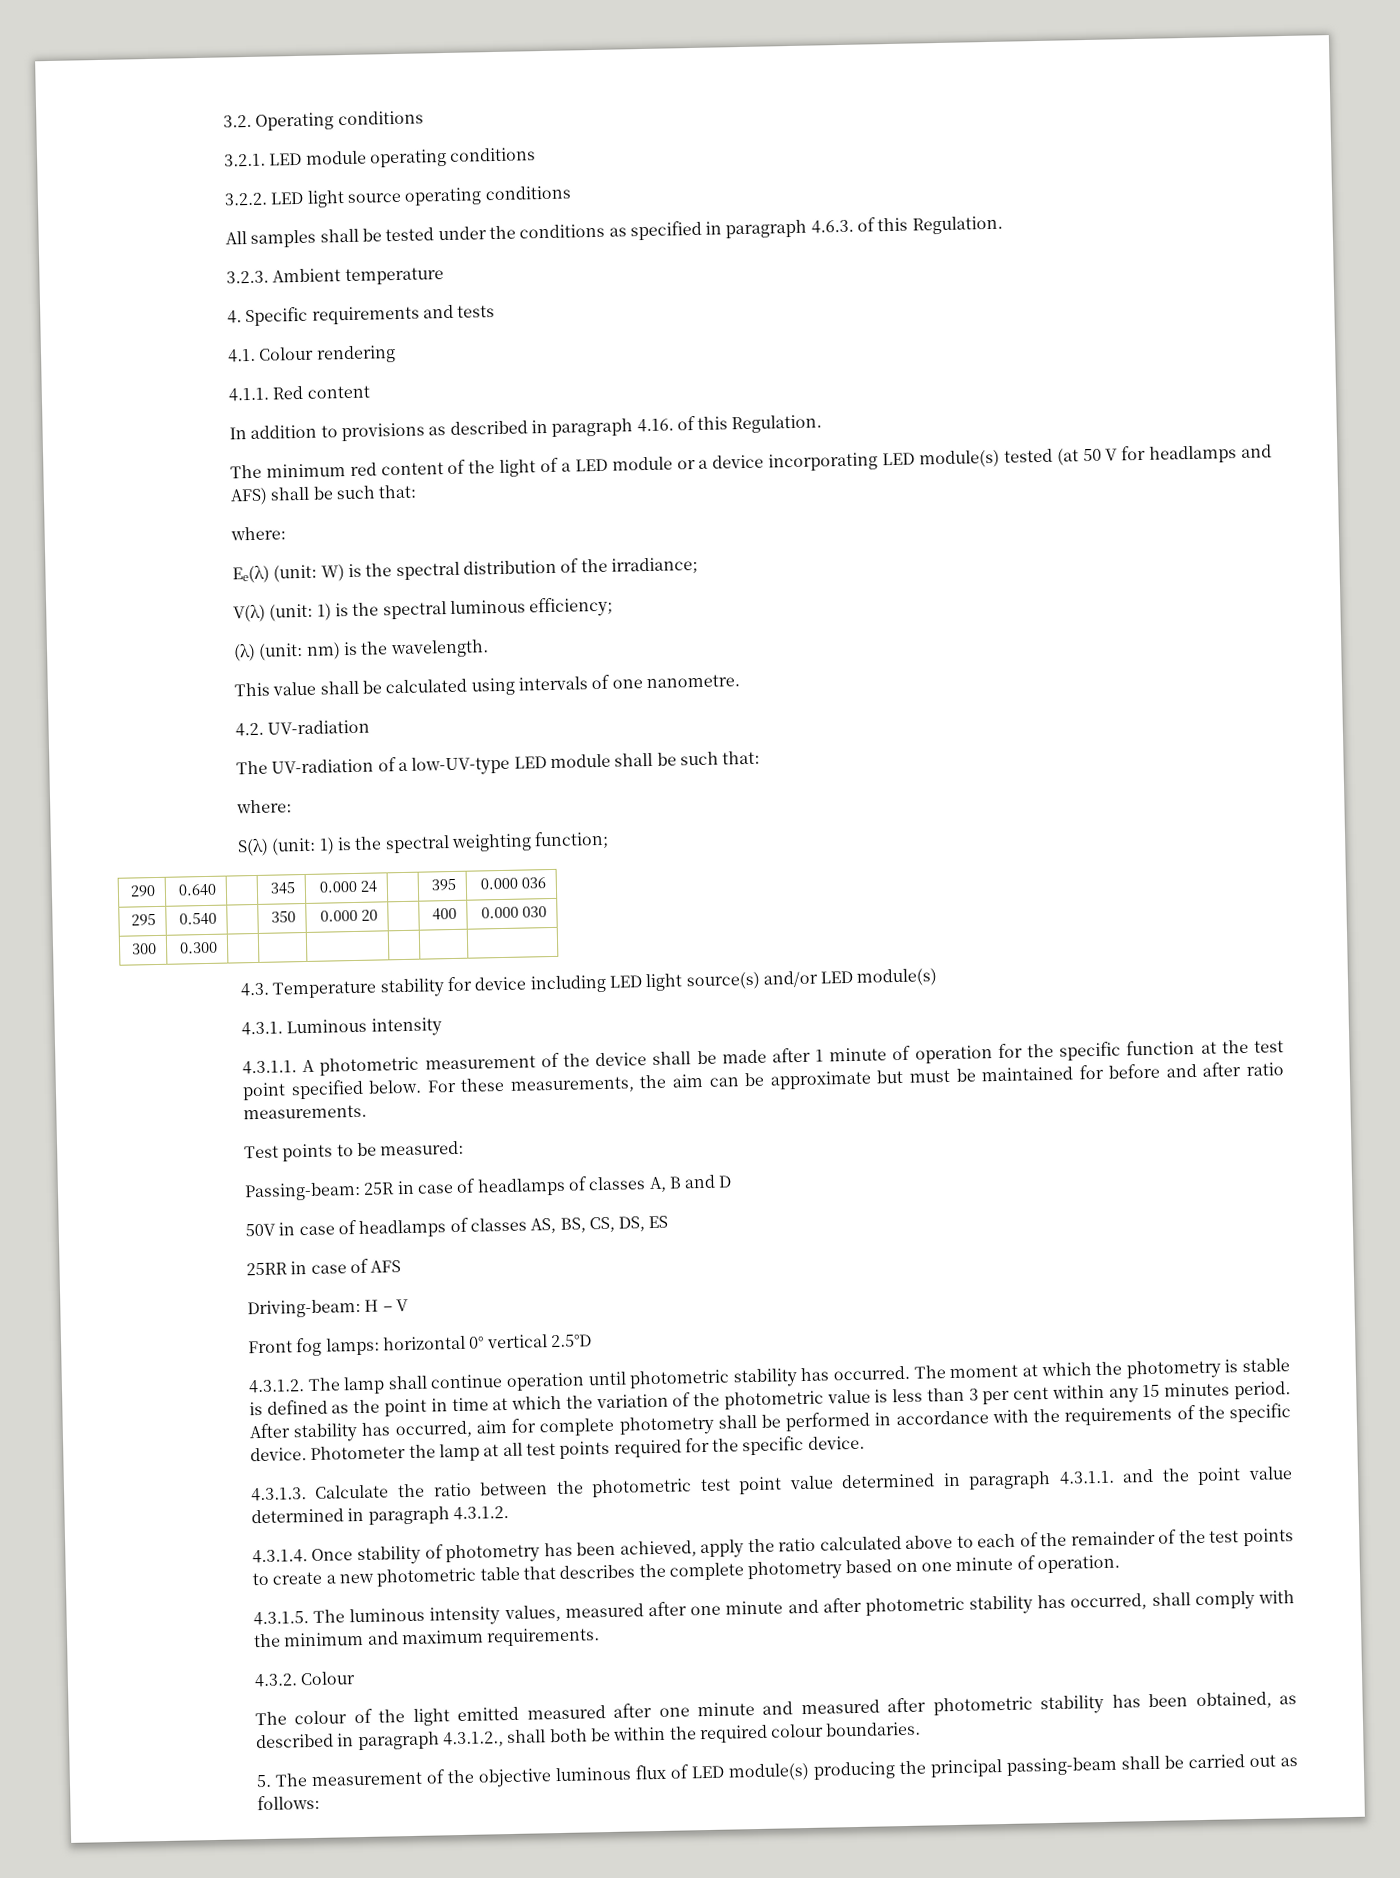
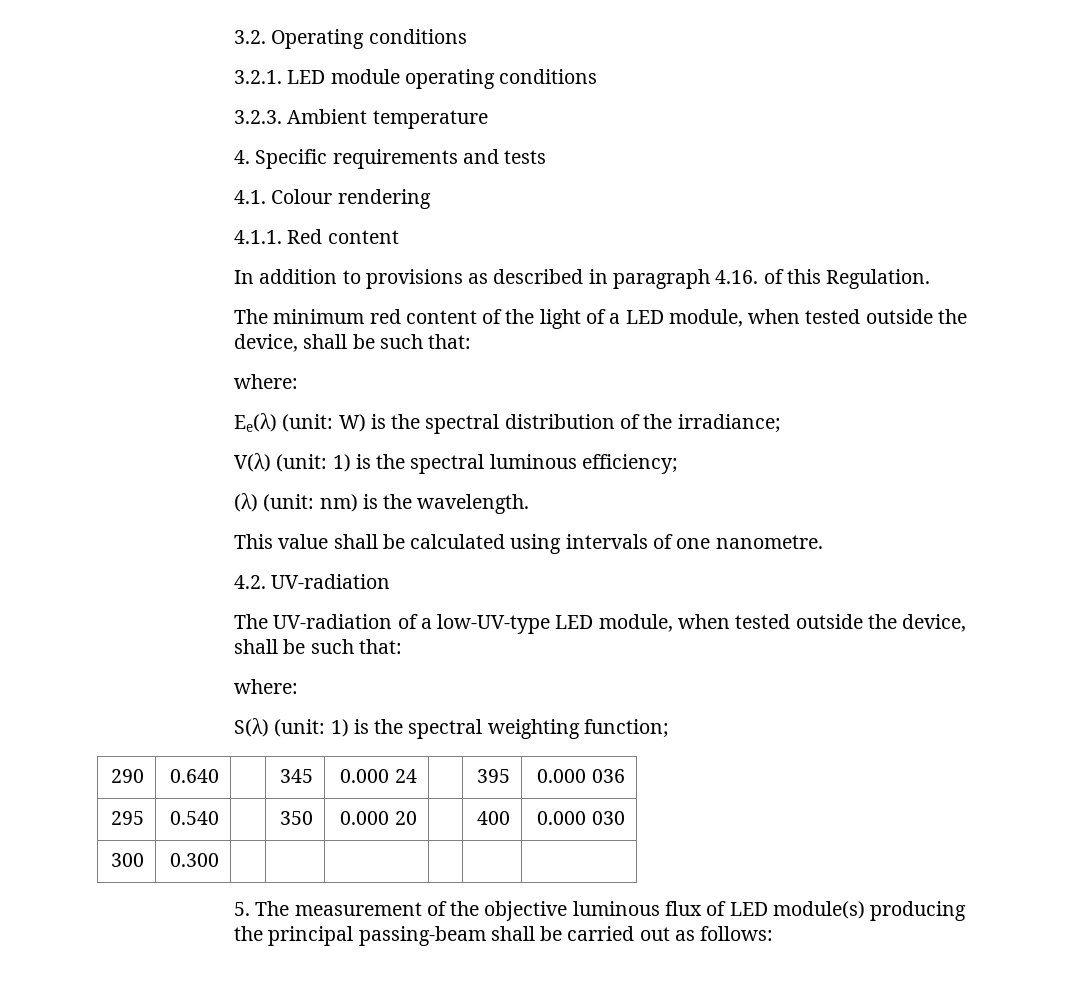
[223,185,571,208] [224,215,1003,248] // 3.2.2. LED light source operating conditions // All samples shall be tested under the conditions as specified in paragraph 4.6.3. of this Regulation. -> (598, 76) none
[611,444,1272,472] [229,487,268,506] module or a device incorporating LED module(s) tested (at 50 V for headlamps and AFS) -> [668,309,967,327] [234,334,299,352] module, when tested outside the device,
[549,753,611,769] module -> [598,614,967,632] module, when tested outside the device,
[239,968,938,999] [240,1017,442,1037] [241,1039,1284,1076] [241,1062,1285,1101] [242,1104,367,1120] [243,1140,465,1162] [243,1174,733,1202] [244,1215,669,1238] [245,1258,402,1276] [246,1298,409,1319] [247,1334,592,1357] [247,1358,1290,1395] [248,1381,1291,1417] [248,1403,1291,1443] [249,1435,865,1462] [250,1466,1294,1502] [250,1505,509,1525] [251,1528,1294,1566] [251,1554,1121,1587] [252,1590,1295,1626] [252,1627,601,1648] [253,1671,357,1688] [254,1691,1297,1726] [255,1721,922,1751] // 4.3. Temperature stability for device including LED light source(s) and/or LED module(s) // 4.3.1. Luminous intensity // 4.3.1.1. A photometric measurement of the device shall be made after 1 minute of operation for the specific function at the test point specified below. For these measurements, the aim can be approximate but must be maintained for before and after ratio measurements. // Test points to be measured: // Passing-beam: 25R in case of headlamps of classes A, B and D // 50V in case of headlamps of classes AS, BS, CS, DS, ES // 25RR in case of AFS // Driving-beam: H – V // Front fog lamps: horizontal 0° vertical 2.5°D // 4.3.1.2. The lamp shall continue operation until photometric stability has occurred. The moment at which the photometry is stable is defined as the point in time at which the variation of the photometric value is less than 3 per cent within any 15 minutes period. After stability has occurred, aim for complete photometry shall be performed in accordance with the requirements of the specific device. Photometer the lamp at all test points required for the specific device. // 4.3.1.3. Calculate the ratio between the photometric test point value determined in paragraph 4.3.1.1. and the point value determined in paragraph 4.3.1.2. // 4.3.1.4. Once stability of photometry has been achieved, apply the ratio calculated above to each of the remainder of the test points to create a new photometric table that describes the complete photometry based on one minute of operation. // 4.3.1.5. The luminous intensity values, measured after one minute and after photometric stability has occurred, shall comply with the minimum and maximum requirements. // 4.3.2. Colour // The colour of the light emitted measured after one minute and measured after photometric stability has been obtained, as described in paragraph 4.3.1.2., shall both be within the required colour boundaries. -> (219, 860) none

